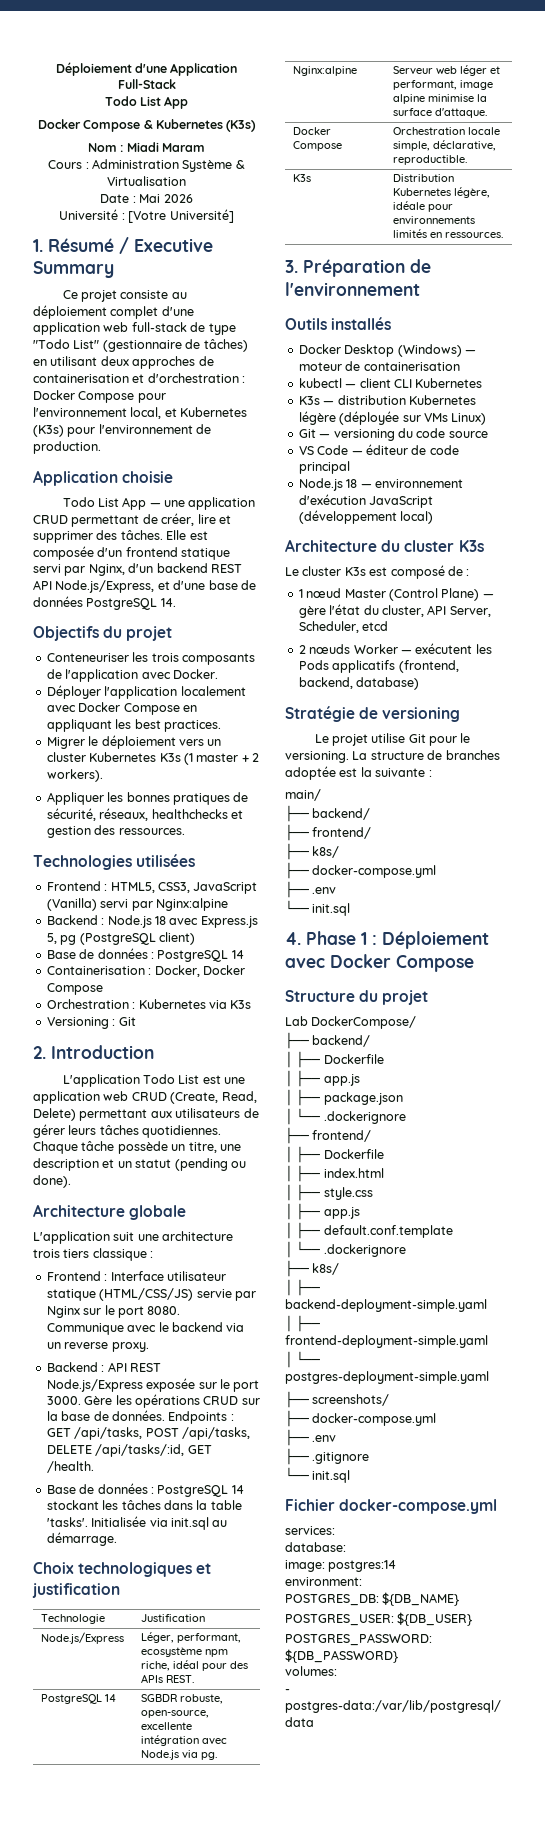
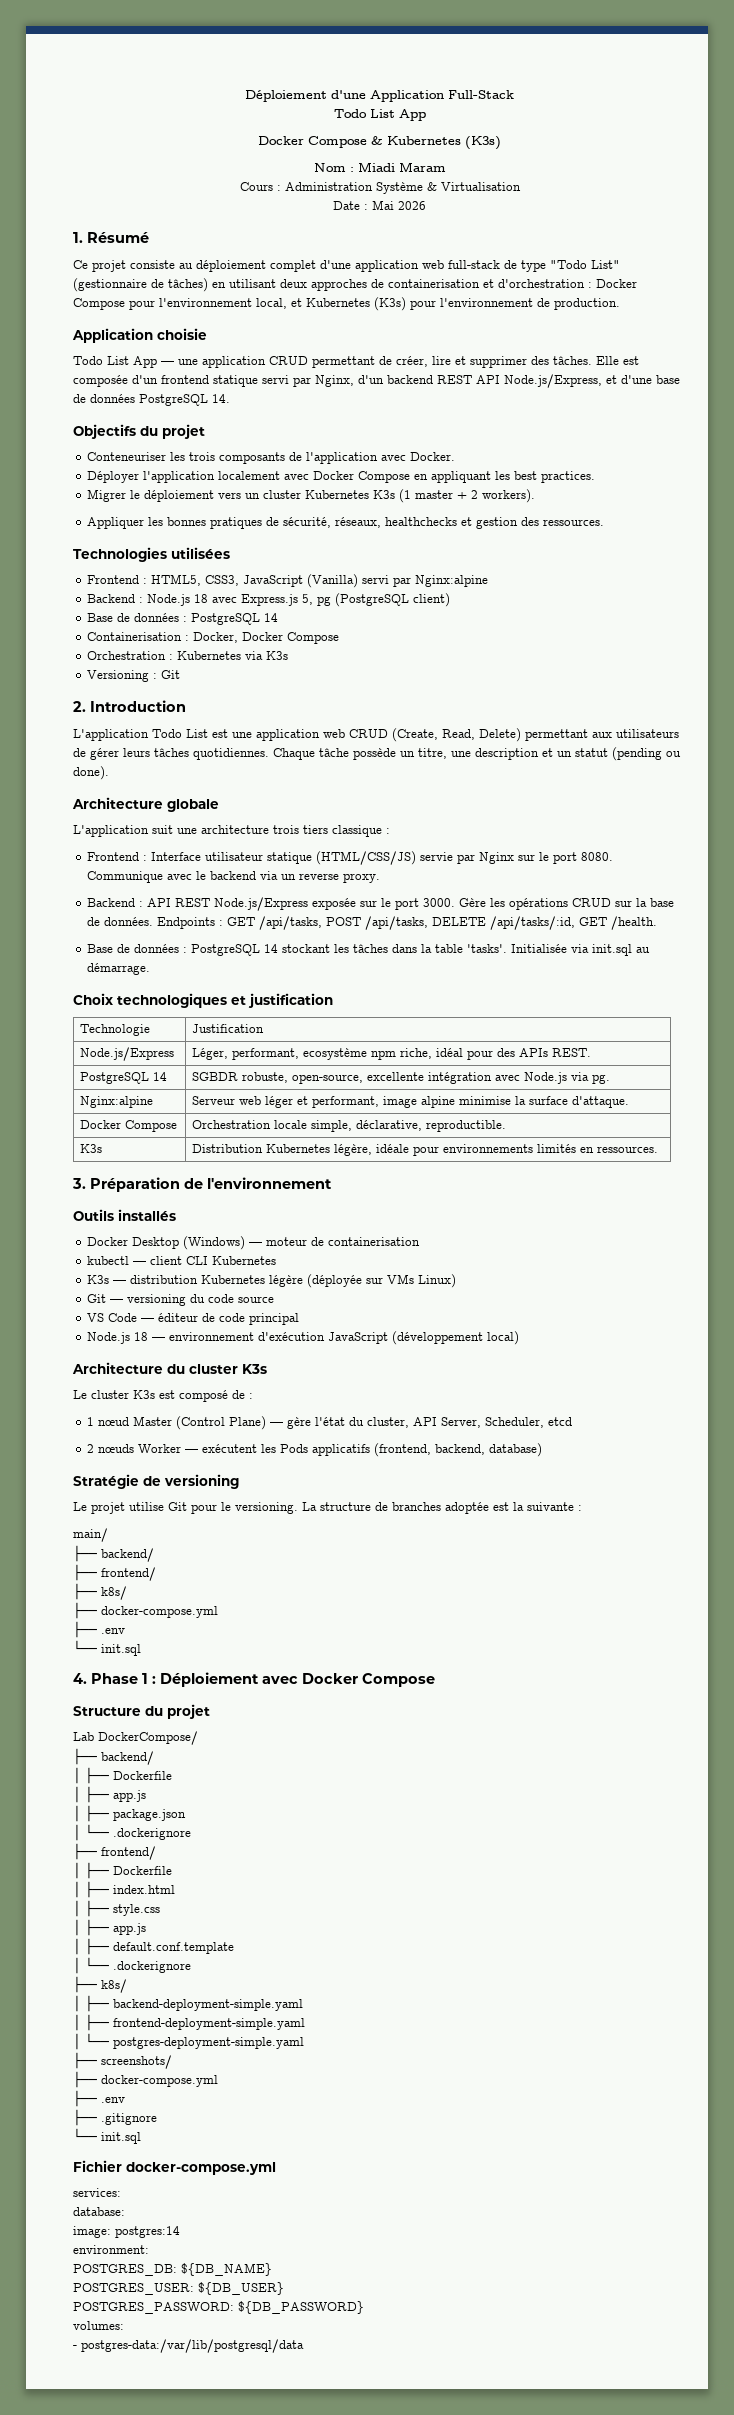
[59,209,234,223] // Université : [Votre Université] -> (426, 205) none
[119,237,213,254] [33,261,114,278] / Executive Summary -> (149, 237) none

